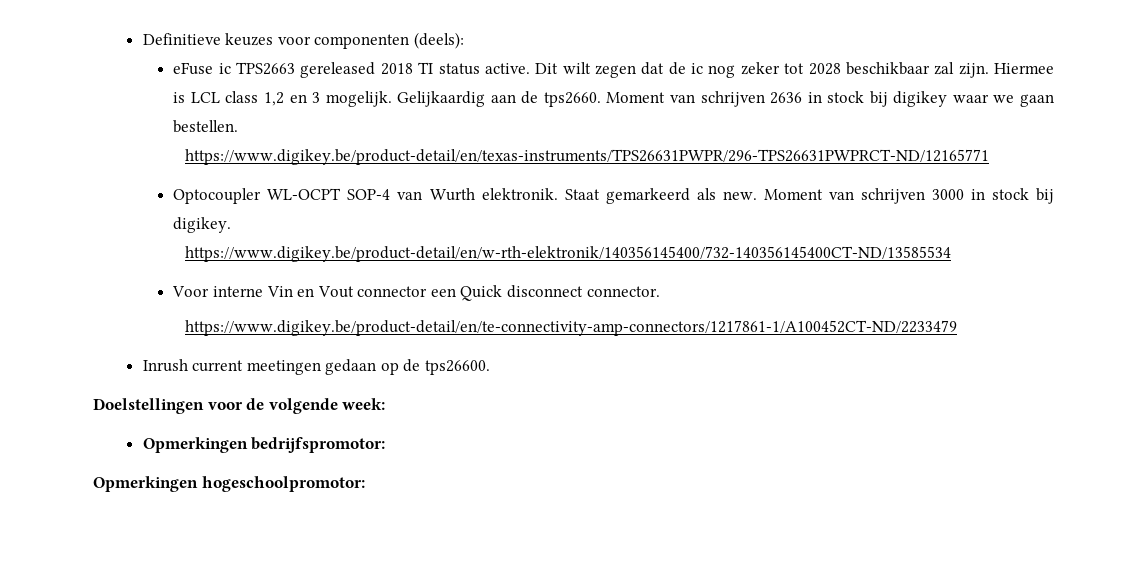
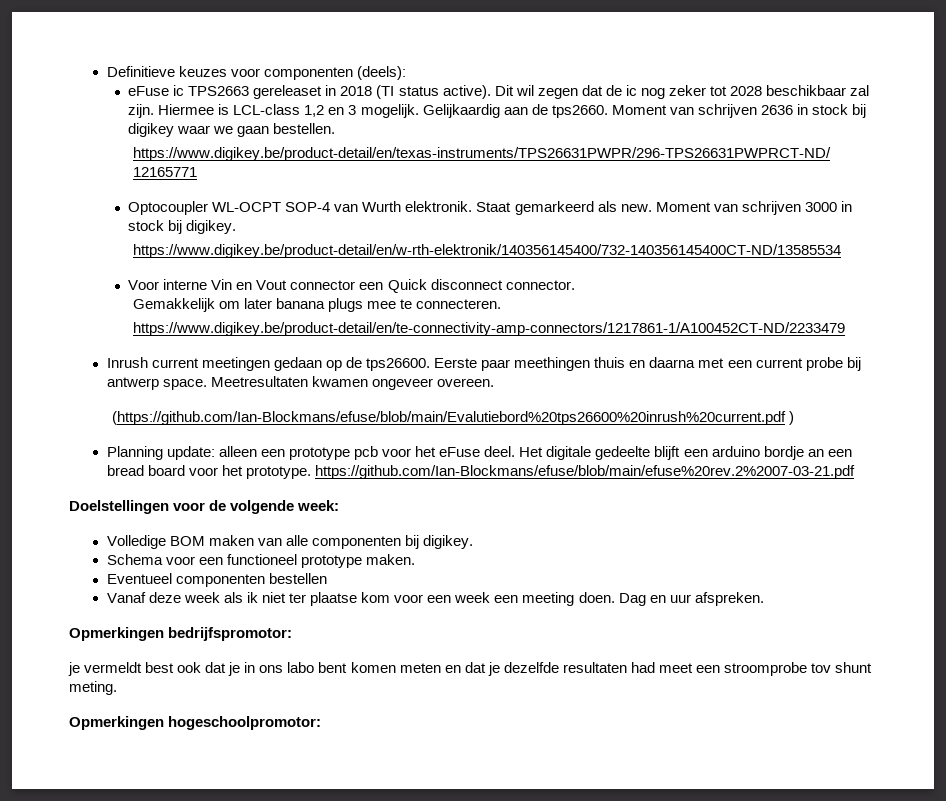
[300,62,591,78] gereleased 2018 TI status active. Dit wilt -> [253,85,534,99] gereleaset in 2018 (TI status active). Dit wil
[190,91,259,103] LCL class -> [233,104,301,115] LCL-class
(660, 291) none -> [132,298,502,312] // Gemakkelijk om later banana plugs mee te connecteren.
(491, 367) none -> [434,357,861,371] [106,376,495,390] [111,411,794,425] [106,446,852,460] [106,465,856,479] Eerste paar meethingen thuis en daarna met een current probe bij antwerp space. Meetresultaten kwamen ongeveer overeen. // (https://github.com/Ian-Blockmans/efuse/blob/main/Evalutiebord%20tps26600%20inrush%20current.pdf ) // Planning update: alleen een prototype pcb voor het eFuse deel. Het digitale gedeelte blijft een arduino bordje an een bread board voor het prototype. https://github.com/Ian-Blockmans/efuse/blob/main/efuse%20rev.2%2007-03-21.pdf
[142,437,386,453] Opmerkingen bedrijfspromotor: -> [106,535,474,549] [106,554,416,568] [106,573,327,587] [106,592,764,606] [69,627,293,641] [68,662,873,676] [69,681,117,695] Volledige BOM maken van alle componenten bij digikey. // Schema voor een functioneel prototype maken. // Eventueel componenten bestellen // Vanaf deze week als ik niet ter plaatse kom voor een week een meeting doen. Dag en uur afspreken. // Opmerkingen bedrijfspromotor: // je vermeldt best ook dat je in ons labo bent komen meten en dat je dezelfde resultaten had meet een stroomprobe tov shunt meting.

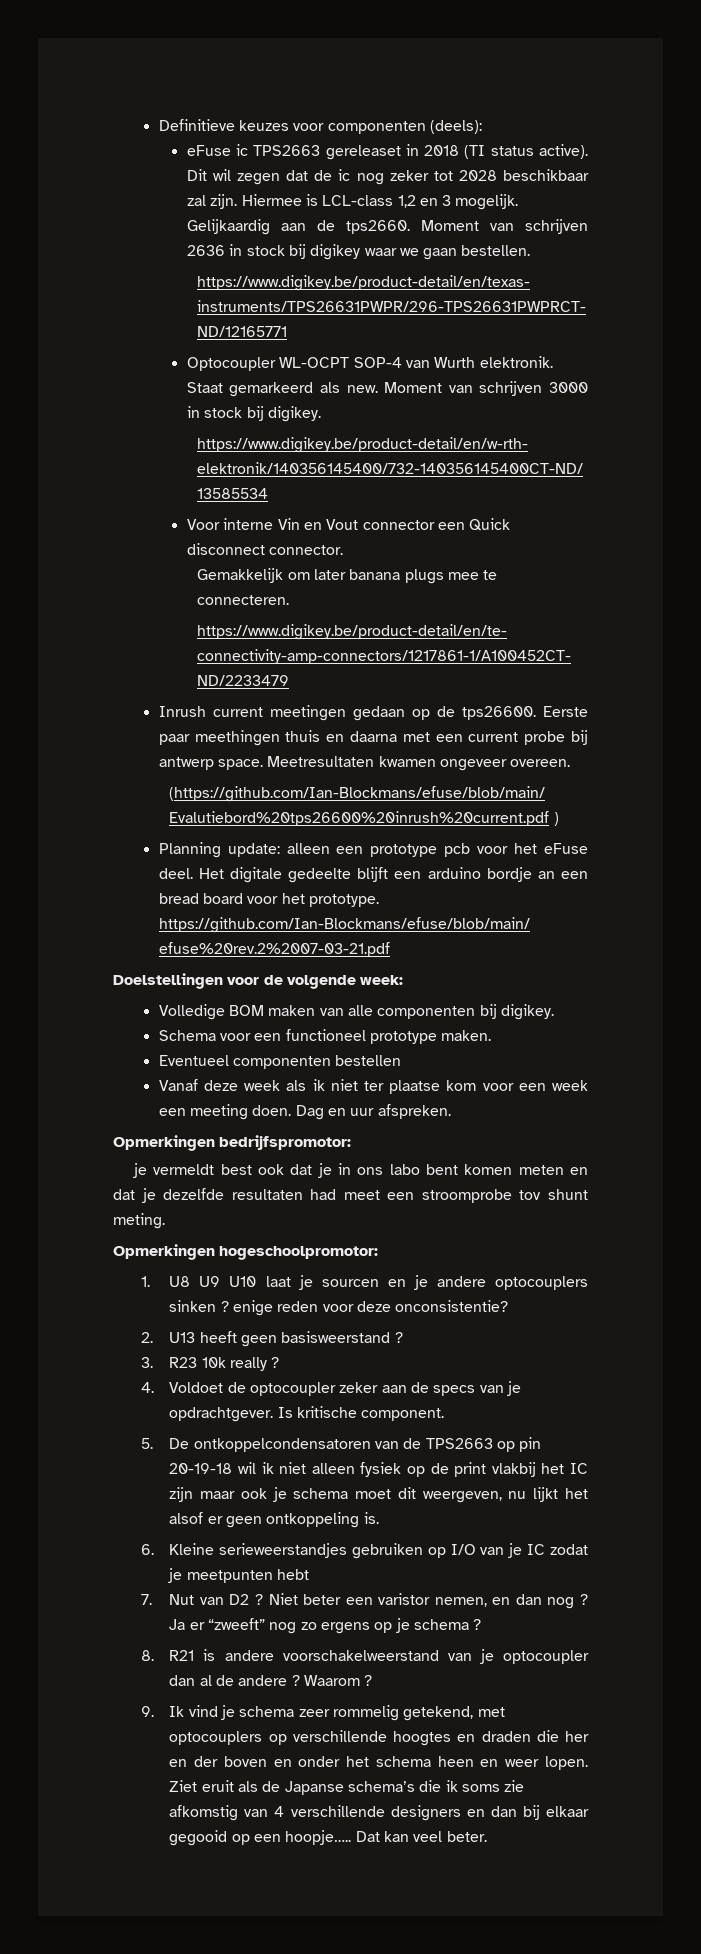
(322, 723) none -> [141,1275,588,1290] [169,1300,509,1316] [141,1331,403,1347] [141,1357,280,1371] [141,1381,521,1396] [169,1406,445,1422] [141,1437,542,1452] [169,1462,589,1477] [169,1487,588,1503] [169,1512,379,1528] [141,1543,589,1559] [168,1568,309,1583] [141,1593,588,1609] [169,1618,482,1634] [141,1649,589,1664] [169,1675,373,1686] [141,1705,505,1721] [169,1730,589,1746] [169,1756,588,1770] [169,1780,525,1795] [169,1805,590,1821] [169,1830,487,1846] // 1. U8 U9 U10 laat je sourcen en je andere optocouplers sinken ? enige reden voor deze onconsistentie? // 2. U13 heeft geen basisweerstand ? // 3. R23 10k really ? // 4. Voldoet de optocoupler zeker aan de specs van je opdrachtgever. Is kritische component. // 5. De ontkoppelcondensatoren van de TPS2663 op pin 20-19-18 wil ik niet alleen fysiek op de print vlakbij het IC zijn maar ook je schema moet dit weergeven, nu lijkt het alsof er geen ontkoppeling is. // 6. Kleine serieweerstandjes gebruiken op I/O van je IC zodat je meetpunten hebt // 7. Nut van D2 ? Niet beter een varistor nemen, en dan nog ? Ja er “zweeft” nog zo ergens op je schema ? // 8. R21 is andere voorschakelweerstand van je optocoupler dan al de andere ? Waarom ? // 9. Ik vind je schema zeer rommelig getekend, met optocouplers op verschillende hoogtes en draden die her en der boven en onder het schema heen en weer lopen. Ziet eruit als de Japanse schema’s die ik soms zie afkomstig van 4 verschillende designers en dan bij elkaar gegooid op een hoopje….. Dat kan veel beter.

